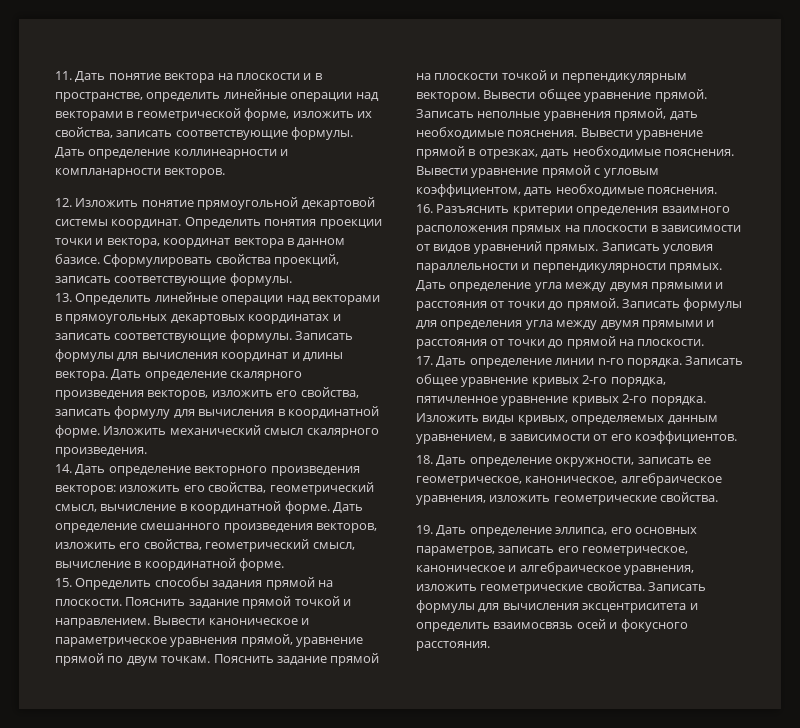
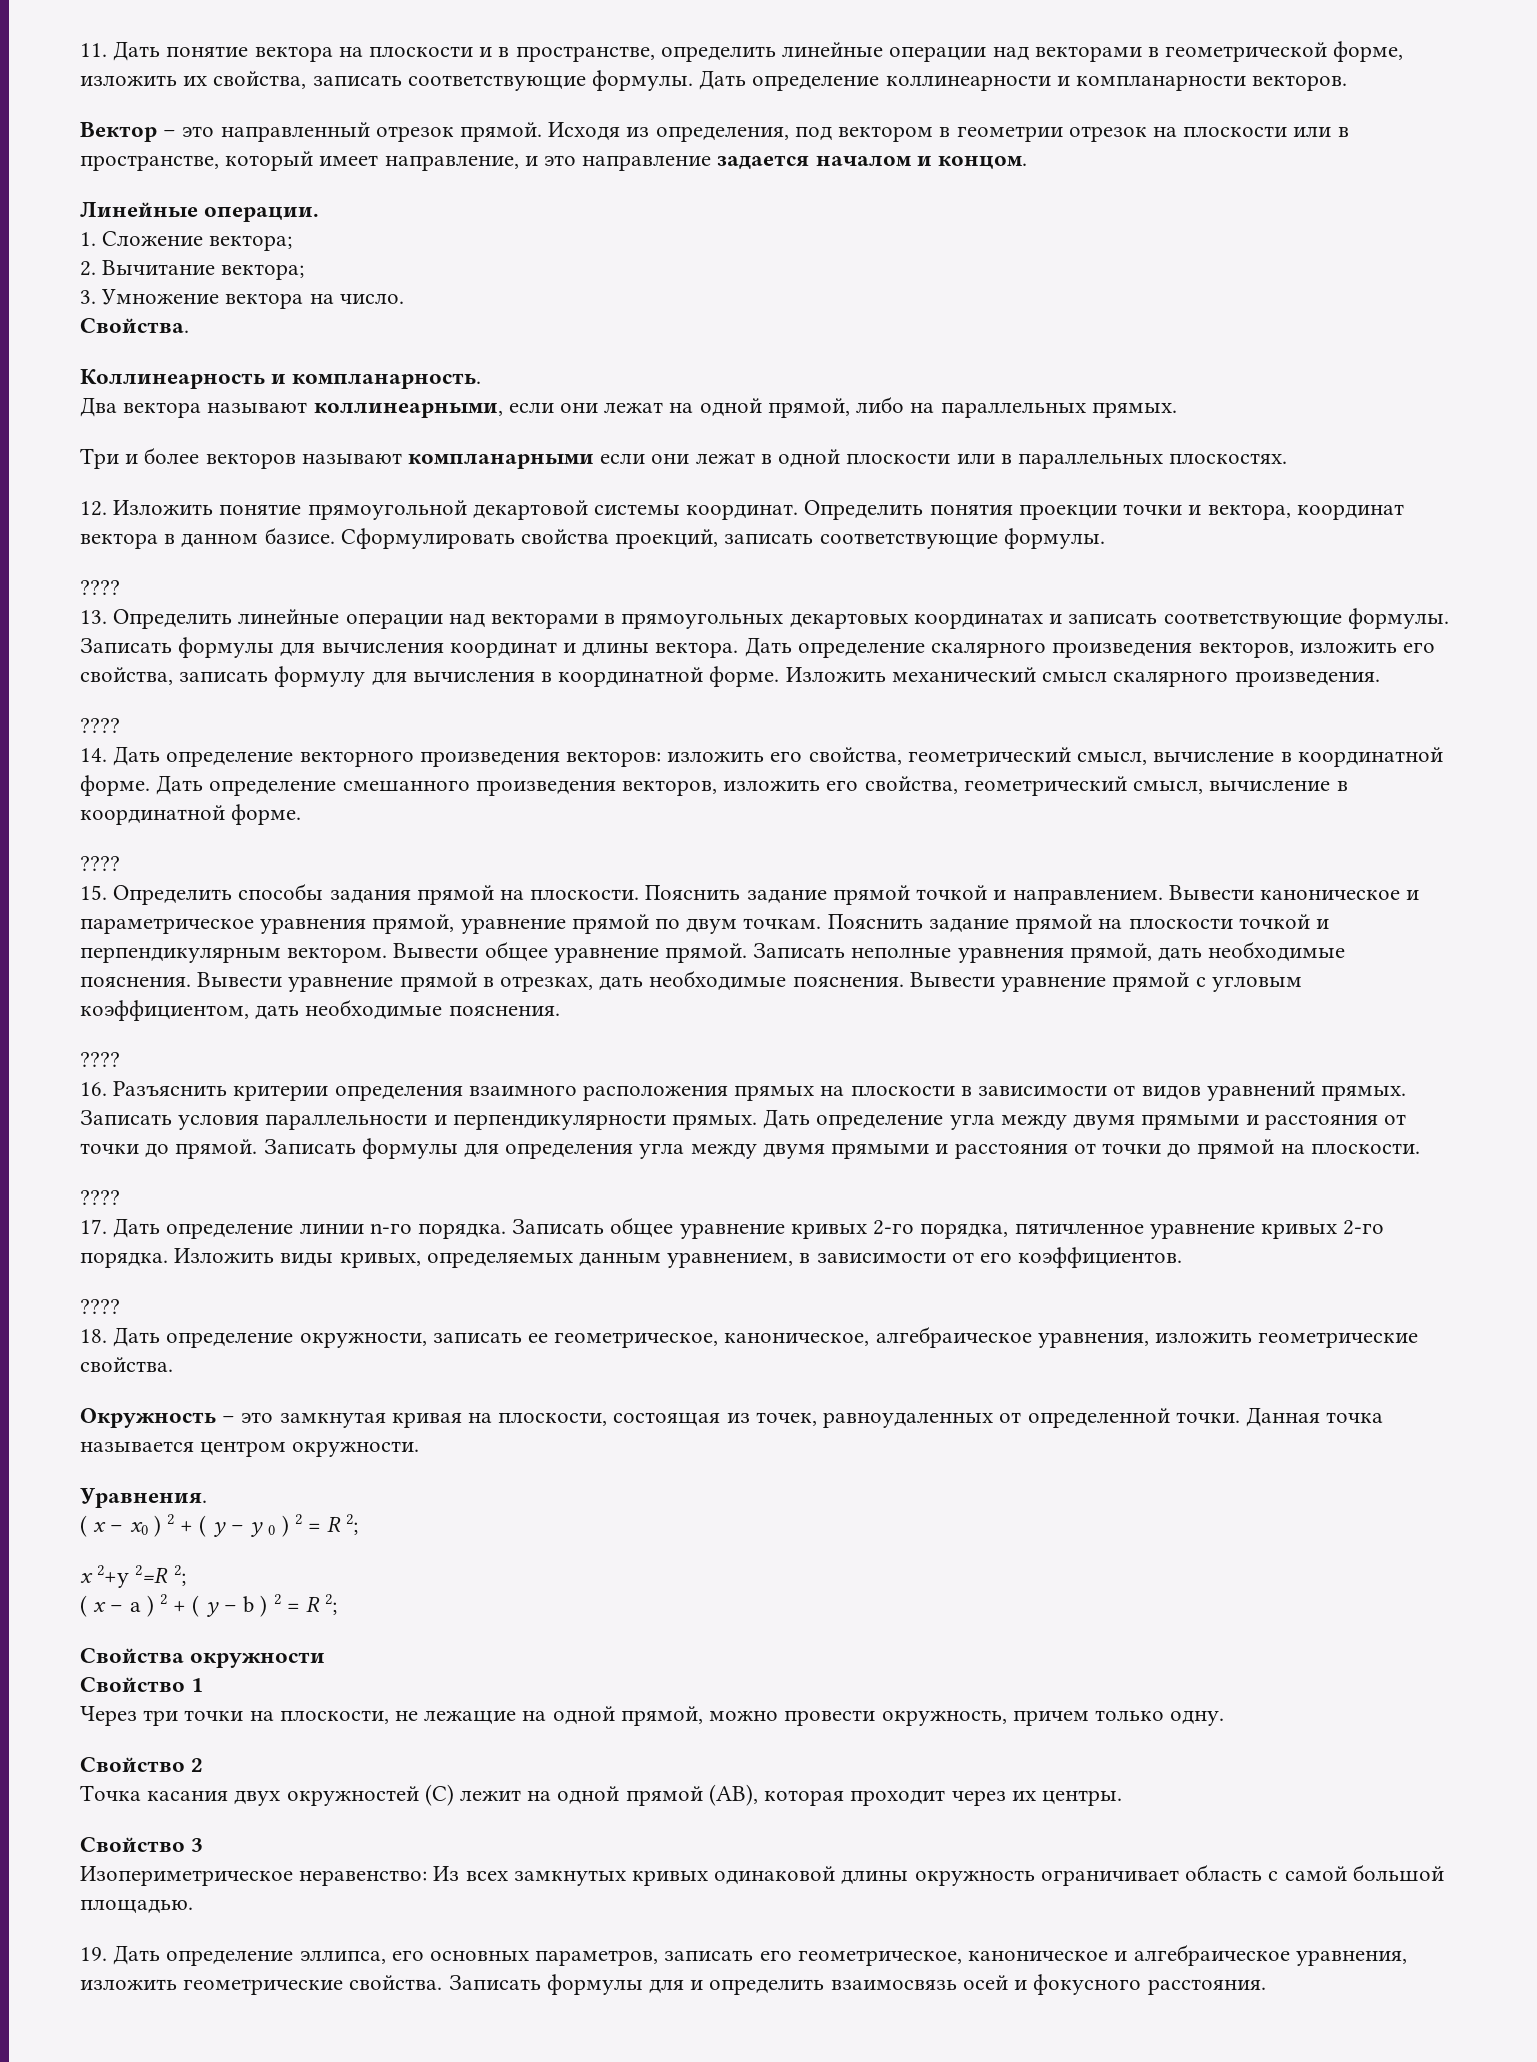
(226, 173) none -> [80,122,1349,142] [80,151,1028,171] [80,201,320,222] [80,231,293,251] [80,260,305,280] [80,289,404,309] [80,318,189,333] [80,369,482,389] [80,396,1177,418] [80,447,1288,469] // Вектор – это направленный отрезок прямой. Исходя из определения, под вектором в геометрии отрезок на плоскости или в пространстве, который имеет направление, и это направление задается началом и концом. // Линейные операции. // 1. Сложение вектора; // 2. Вычитание вектора; // 3. Умножение вектора на число. // Свойства. // Коллинеарность и компланарность. // Два вектора называют коллинеарными, если они лежат на одной прямой, либо на параллельных прямых. // Три и более векторов называют компланарными если они лежат в одной плоскости или в параллельных плоскостях.
(292, 279) none -> [80,580,120,595] // ????
(147, 452) none -> [80,718,120,733] // ????
(285, 564) none -> [80,856,120,871] // ????
(718, 190) none -> [80,1052,120,1067] // ????
(705, 342) none -> [80,1190,120,1205] // ????
(737, 437) none -> [80,1299,120,1314] // ????
(719, 497) none -> [80,1407,1384,1428] [80,1441,420,1457] [80,1488,207,1508] [80,1514,359,1537] [80,1565,186,1588] [80,1594,338,1617] [80,1648,326,1668] [80,1677,204,1692] [80,1706,1225,1726] [80,1757,204,1772] [80,1784,1122,1806] [80,1837,204,1852] [80,1864,1444,1886] [80,1899,193,1914] // Окружность – это замкнутая кривая на плоскости, состоящая из точек, равноудаленных от определенной точки. Данная точка называется центром окружности. // Уравнения. // ( х – х0 ) 2 + ( у – у 0 ) 2 = R 2; // х 2+y 2=R 2; // ( х – a ) 2 + ( у – b ) 2 = R 2; // Свойства окружности // Свойство 1 // Через три точки на плоскости, не лежащие на одной прямой, можно провести окружность, причем только одну. // Свойство 2 // Точка касания двух окружностей (C) лежит на одной прямой (AB), которая проходит через их центры. // Свойство 3 // Изопериметрическое неравенство: Из всех замкнутых кривых одинаковой длины окружность ограничивает область с самой большой площадью.
[502,603,687,613] вычисления эксцентриситета -> (685, 1986) none

